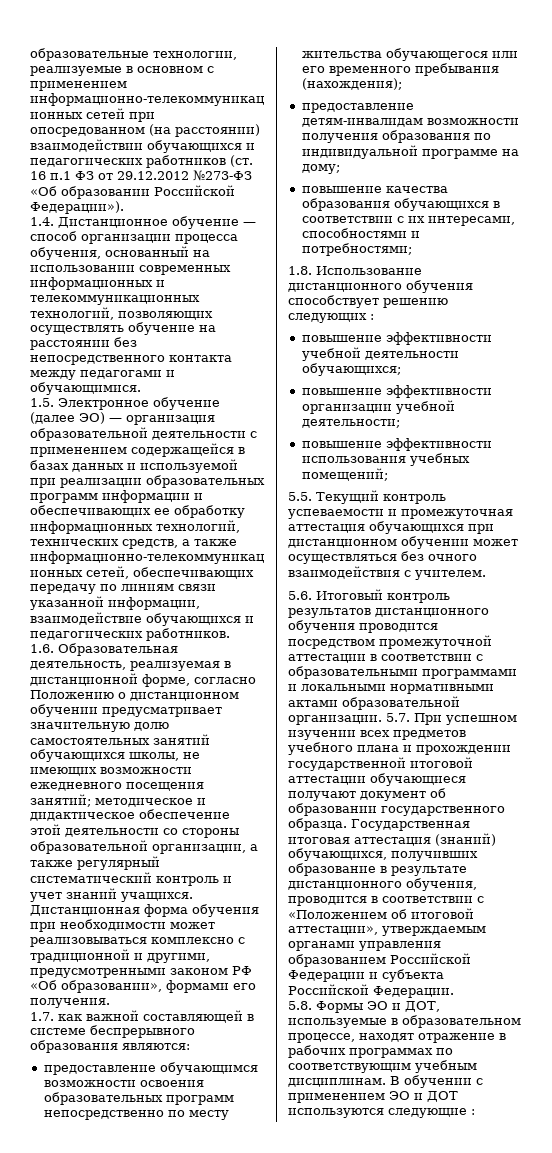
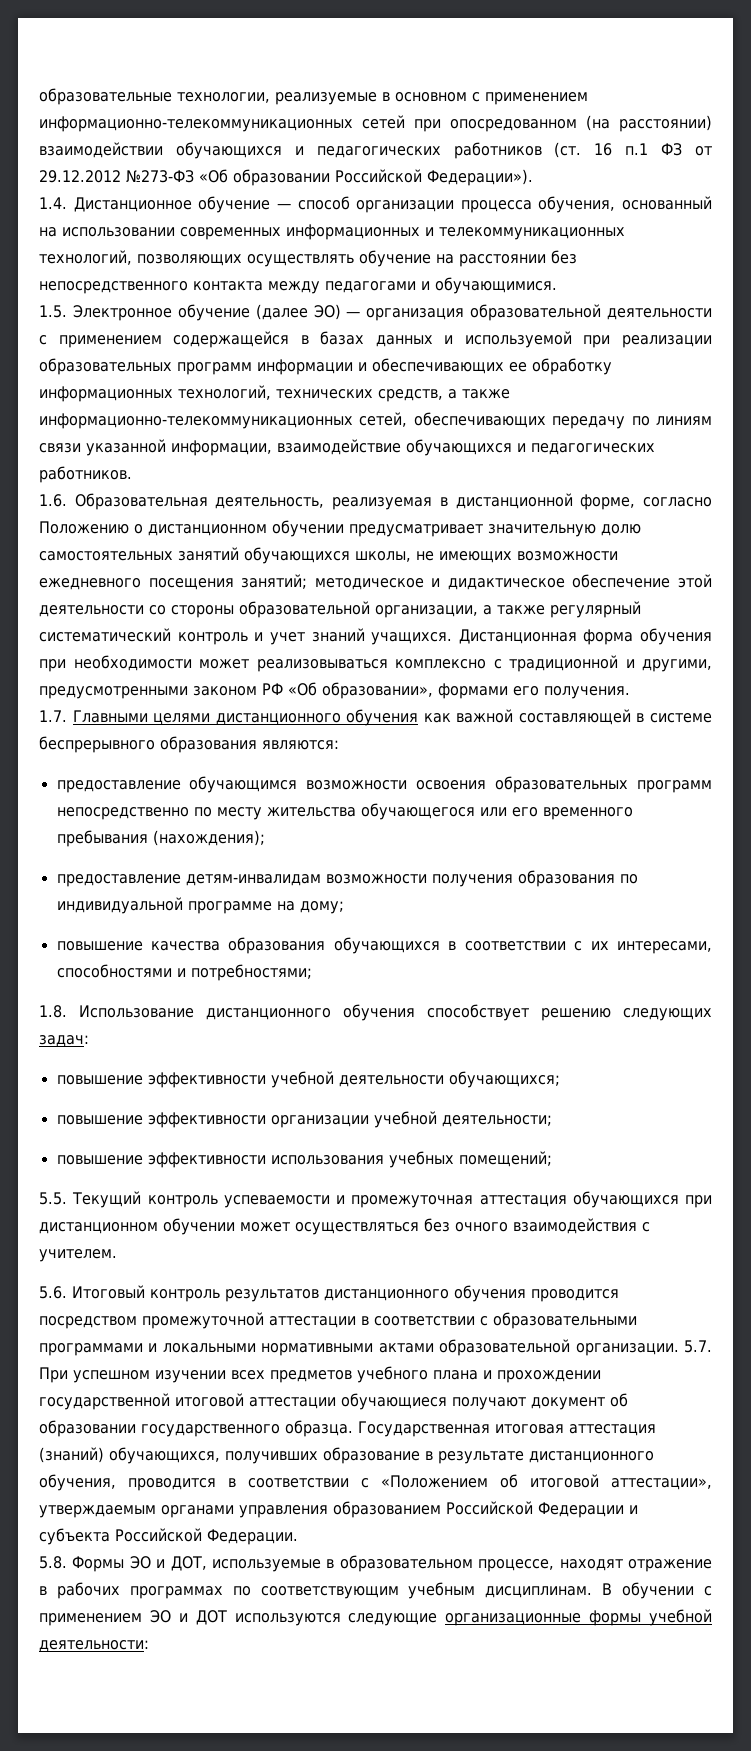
(54, 1016) none -> [72,709,419,726] Главными целями дистанционного обучения
[370,314,374,320] : -> [39,1035,89,1047] задач:
[471,1109,475,1115] : -> [445,1609,712,1626] [39,1640,149,1652] организационные формы учебной деятельности:

